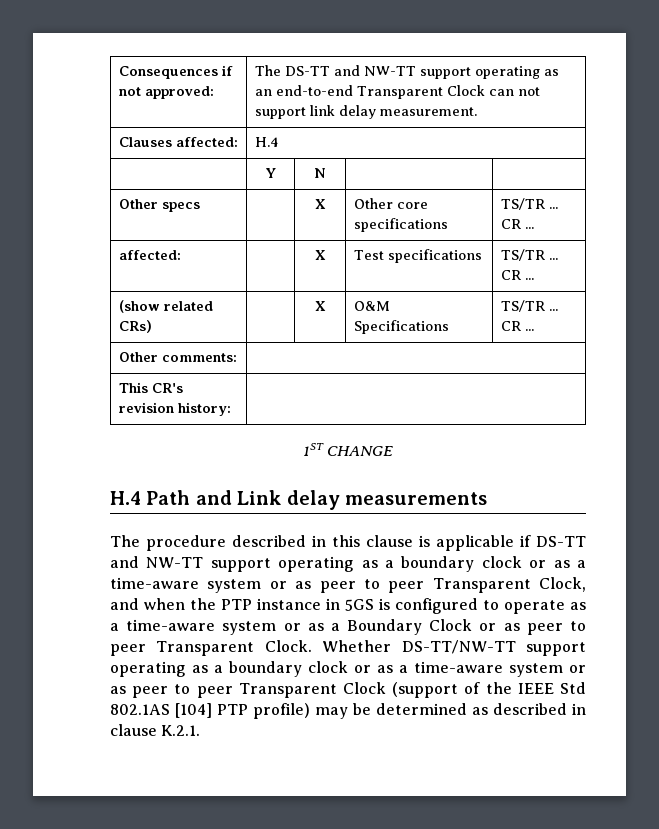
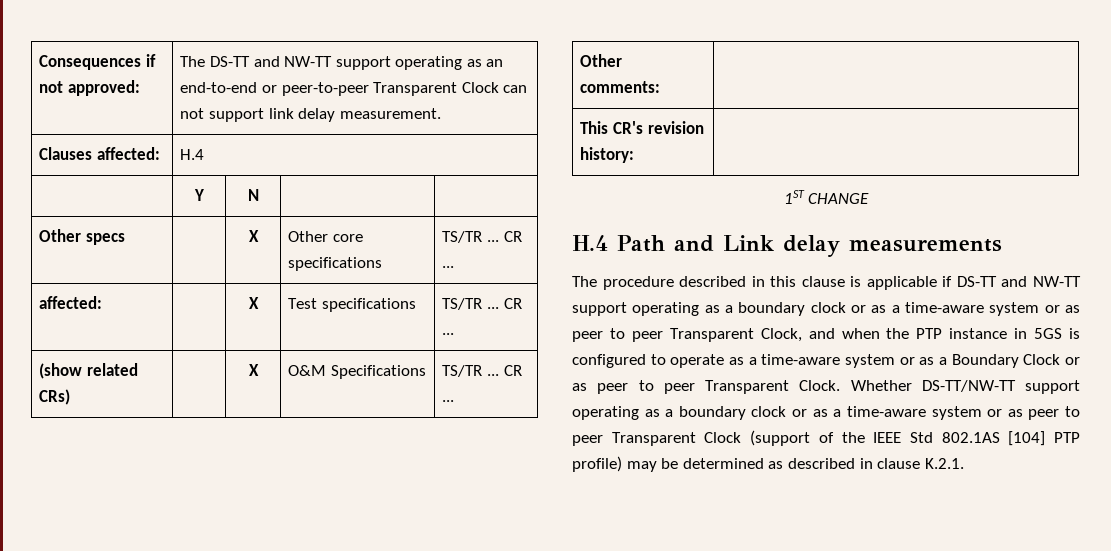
(353, 90) none -> [261,82,369,96] or peer-to-peer

